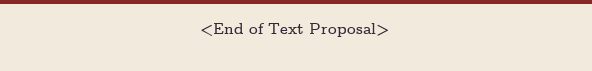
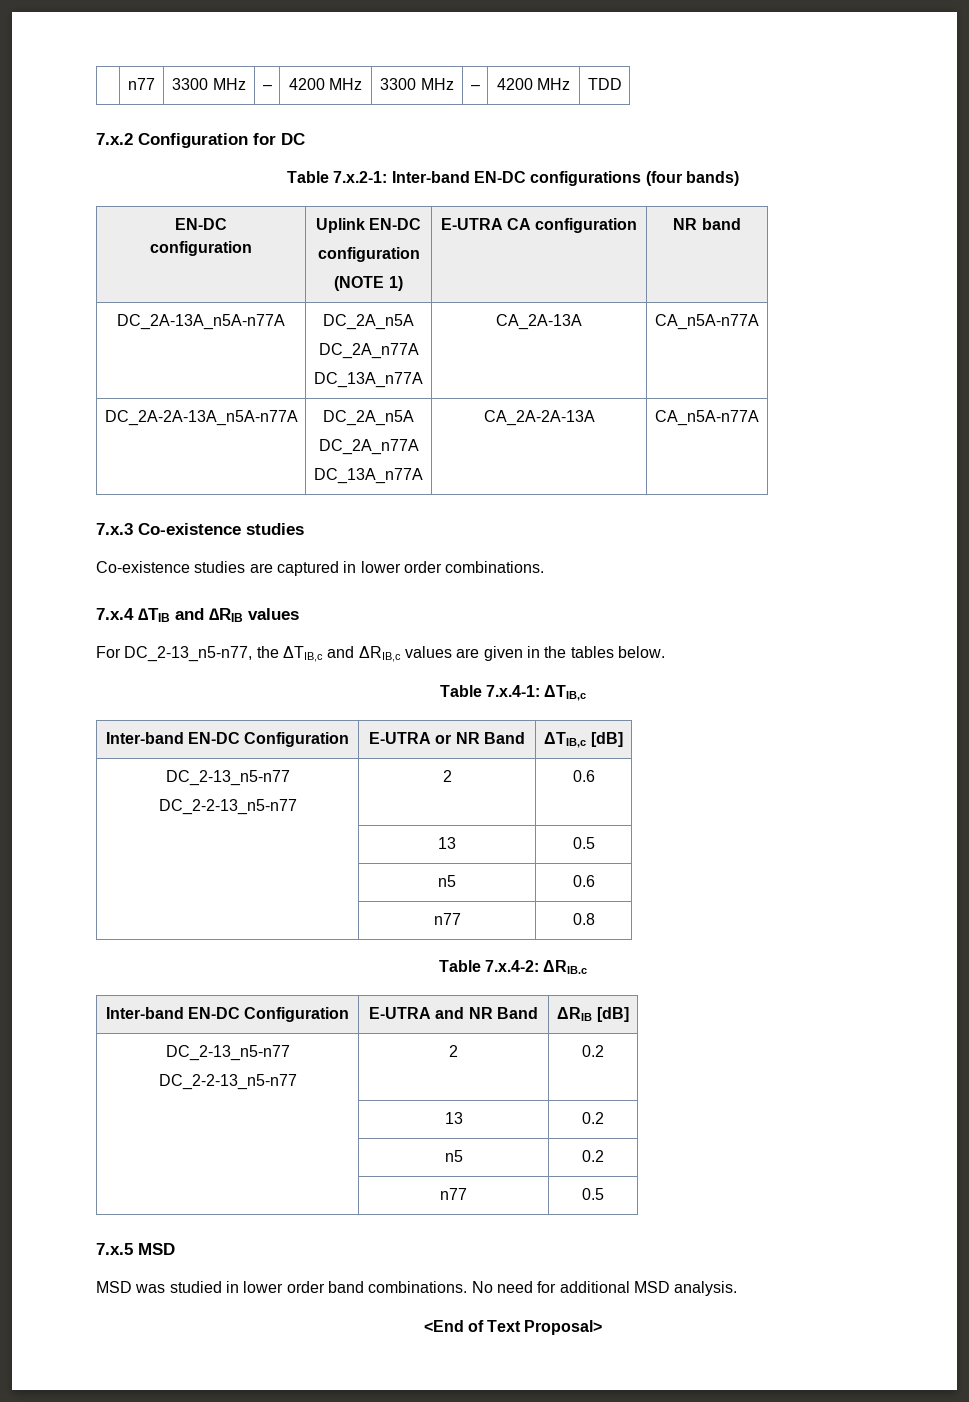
(199, 29) none -> [128,78,155,90] [172,78,246,90] [262,85,272,90] [288,78,363,90] [380,78,454,90] [470,85,480,90] [496,78,571,90] [587,78,622,90] [96,133,305,148] [287,171,739,186] [175,218,227,230] [150,241,252,256] [315,218,422,233] [317,247,420,262] [334,276,403,291] [440,218,638,233] [673,218,741,230] [117,314,285,330] [323,314,414,330] [318,343,419,359] [314,372,423,388] [496,314,582,330] [655,314,759,330] [104,410,298,426] [323,410,414,426] [318,439,419,455] [314,468,423,484] [483,410,595,426] [655,410,759,426] [96,523,304,535] [96,561,545,576] [96,608,299,622] [96,646,665,662] [439,685,587,701] [105,732,350,747] [369,732,525,744] [544,732,623,748] [165,770,290,786] [158,799,297,815] [442,770,452,782] [572,770,595,782] [438,837,456,849] [572,837,595,849] [438,875,456,887] [572,875,595,887] [433,913,461,925] [572,913,595,925] [438,960,588,974] [105,1007,350,1022] [369,1007,538,1019] [557,1007,629,1022] [165,1045,290,1061] [158,1074,297,1090] [449,1045,458,1057] [582,1045,604,1057] [444,1112,463,1124] [582,1112,604,1124] [444,1150,463,1162] [582,1150,604,1162] [440,1188,467,1200] [582,1188,604,1200] [96,1243,175,1255] [96,1281,738,1296] | n77 | 3300 MHz | – | 4200 MHz | 3300 MHz | – | 4200 MHz | TDD // 7.x.2 Configuration for DC // Table 7.x.2-1: Inter-band EN-DC configurations (four bands) // EN-DC // configuration | Uplink EN-DC // configuration // (NOTE 1) | E-UTRA CA configuration | NR band // DC_2A-13A_n5A-n77A | DC_2A_n5A // DC_2A_n77A // DC_13A_n77A | CA_2A-13A | CA_n5A-n77A // DC_2A-2A-13A_n5A-n77A | DC_2A_n5A // DC_2A_n77A // DC_13A_n77A | CA_2A-2A-13A | CA_n5A-n77A // 7.x.3 Co-existence studies // Co-existence studies are captured in lower order combinations. // 7.x.4 ∆TIB and ∆RIB values // For DC_2-13_n5-n77, the ΔTIB,c and ΔRIB,c values are given in the tables below. // Table 7.x.4-1: ΔTIB,c // Inter-band EN-DC Configuration | E-UTRA or NR Band | ΔTIB,c [dB] // DC_2-13_n5-n77 // DC_2-2-13_n5-n77 | 2 | 0.6 // | 13 | 0.5 // | n5 | 0.6 // | n77 | 0.8 // Table 7.x.4-2: ΔRIB.c // Inter-band EN-DC Configuration | E-UTRA and NR Band | ΔRIB [dB] // DC_2-13_n5-n77 // DC_2-2-13_n5-n77 | 2 | 0.2 // | 13 | 0.2 // | n5 | 0.2 // | n77 | 0.5 // 7.x.5 MSD // MSD was studied in lower order band combinations. No need for additional MSD analysis. //

